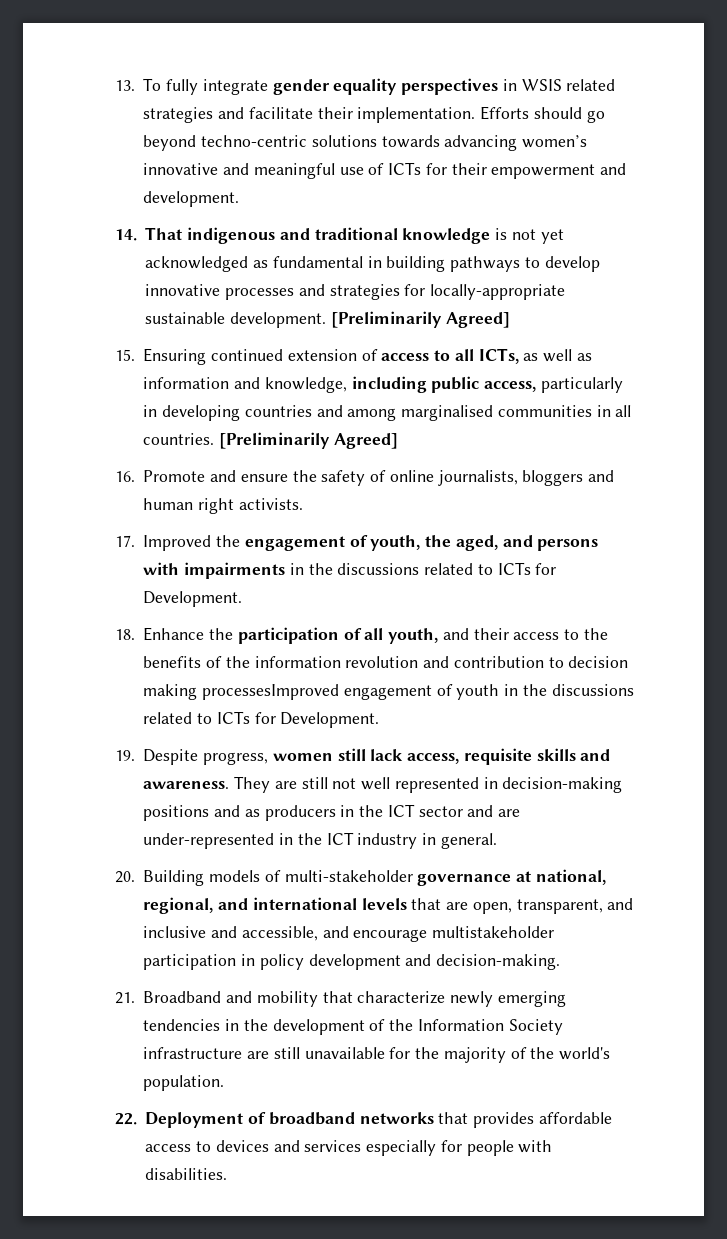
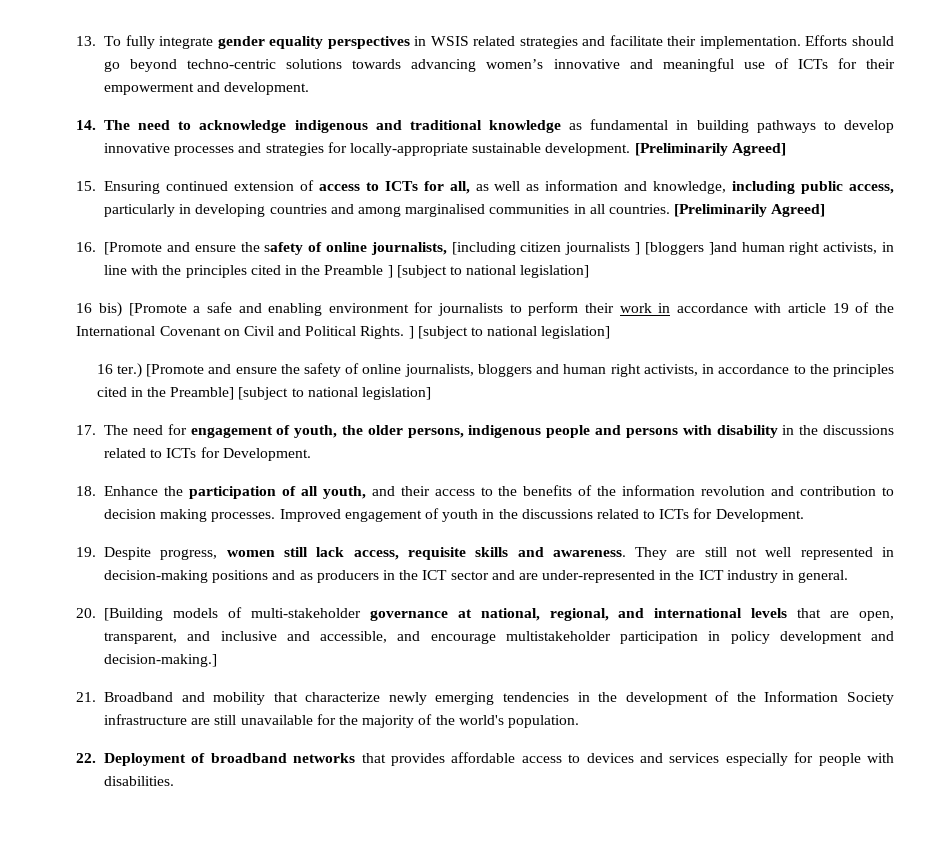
[145,227,564,244] [145,256,249,272] That indigenous and traditional knowledge is not yet acknowledged -> [104,120,562,133] The need to acknowledge indigenous and traditional knowledge
[454,348,519,364] all ICTs, -> [384,181,470,194] ICTs for all,
[143,470,206,482] Promote -> [104,242,894,255] [104,265,590,278] [76,302,894,317] [76,326,611,339] [96,363,205,378] [Promote and ensure the safety of online journalists, [including citizen journalists ] [bloggers ]and human right activists, in line with the principles cited in the Preamble ] [subject to national legislation] // 16 bis) [Promote a safe and enabling environment for journalists to perform their work in accordance with article 19 of the International Covenant on Civil and Political Rights. ] [subject to national legislation] // 16 ter.) [Promote
[238,498,303,510] [114,535,498,551] activists. // 17. Improved the engagement of youth, the aged, -> [643,364,895,377] [96,387,431,400] [76,424,591,438] activists, in accordance to the principles cited in the Preamble] [subject to national legislation] // 17. The need for engagement of youth, the older persons, indigenous people
[184,562,286,579] impairments -> [716,425,778,438] disability
[202,684,340,700] processesImproved -> [211,509,341,522] processes. Improved
[143,870,205,886] Building -> [104,608,164,621] [Building
[436,954,561,970] decision-making. -> [104,654,218,667] decision-making.]

